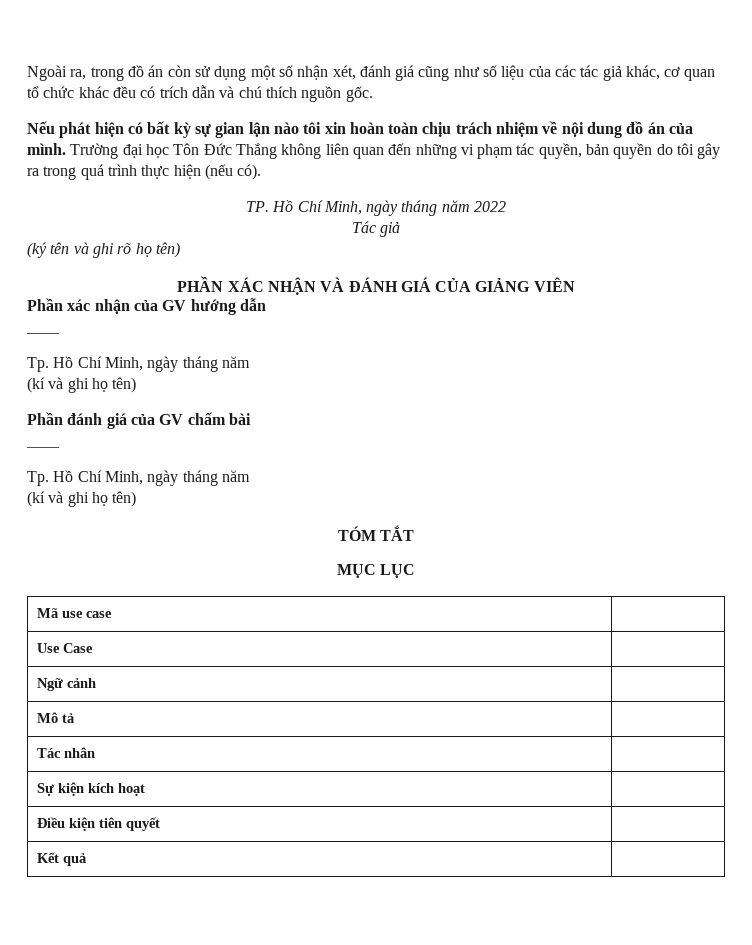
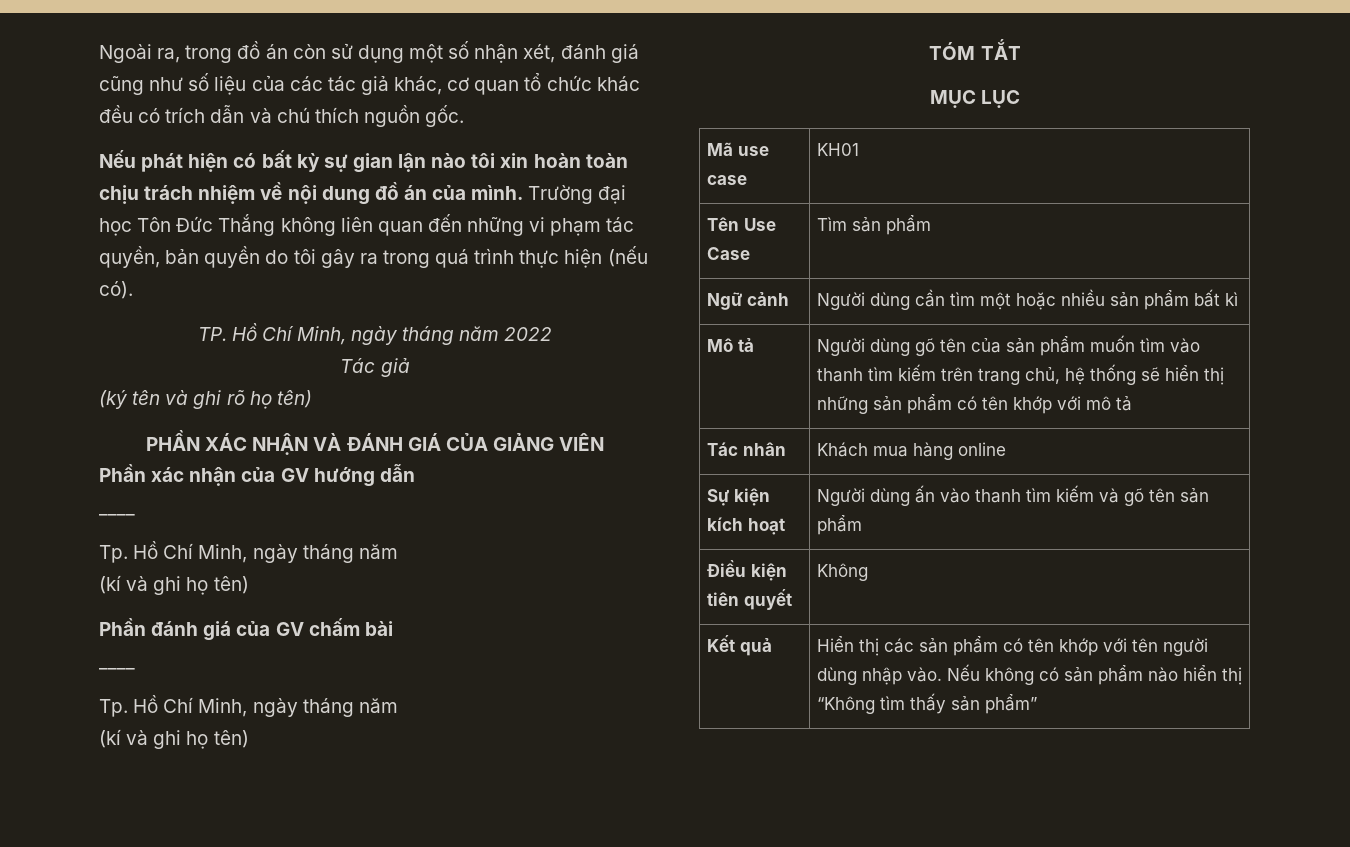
(113, 614) // -> [816,143,859,156] [706,217,739,231] KH01 // Tên
(94, 648) none -> [816,215,931,235] Tìm sản phẩm
[37,712,76,723] [37,747,96,758] [37,782,146,796] // Mô tả | // Tác nhân | // Sự kiện kích hoạt | -> [816,289,1238,310] [706,338,754,352] [816,335,1200,356] [816,364,1224,385] [816,394,1132,414] [706,442,786,456] [816,442,1006,460] [706,488,770,506] [706,517,785,535] [816,485,1209,506] [816,515,862,535] Người dùng cần tìm một hoặc nhiều sản phẩm bất kì // Mô tả | Người dùng gõ tên của sản phẩm muốn tìm vào thanh tìm kiếm trên trang chủ, hệ thống sẽ hiển thị những sản phẩm có tên khớp với mô tả // Tác nhân | Khách mua hàng online // Sự kiện kích hoạt | Người dùng ấn vào thanh tìm kiếm và gõ tên sản phẩm
(161, 824) none -> [816,563,868,581] Không
(88, 859) none -> [816,636,1208,656] [816,664,1242,685] [816,693,1037,714] Hiển thị các sản phẩm có tên khớp với tên người dùng nhập vào. Nếu không có sản phẩm nào hiển thị “Không tìm thấy sản phẩm”

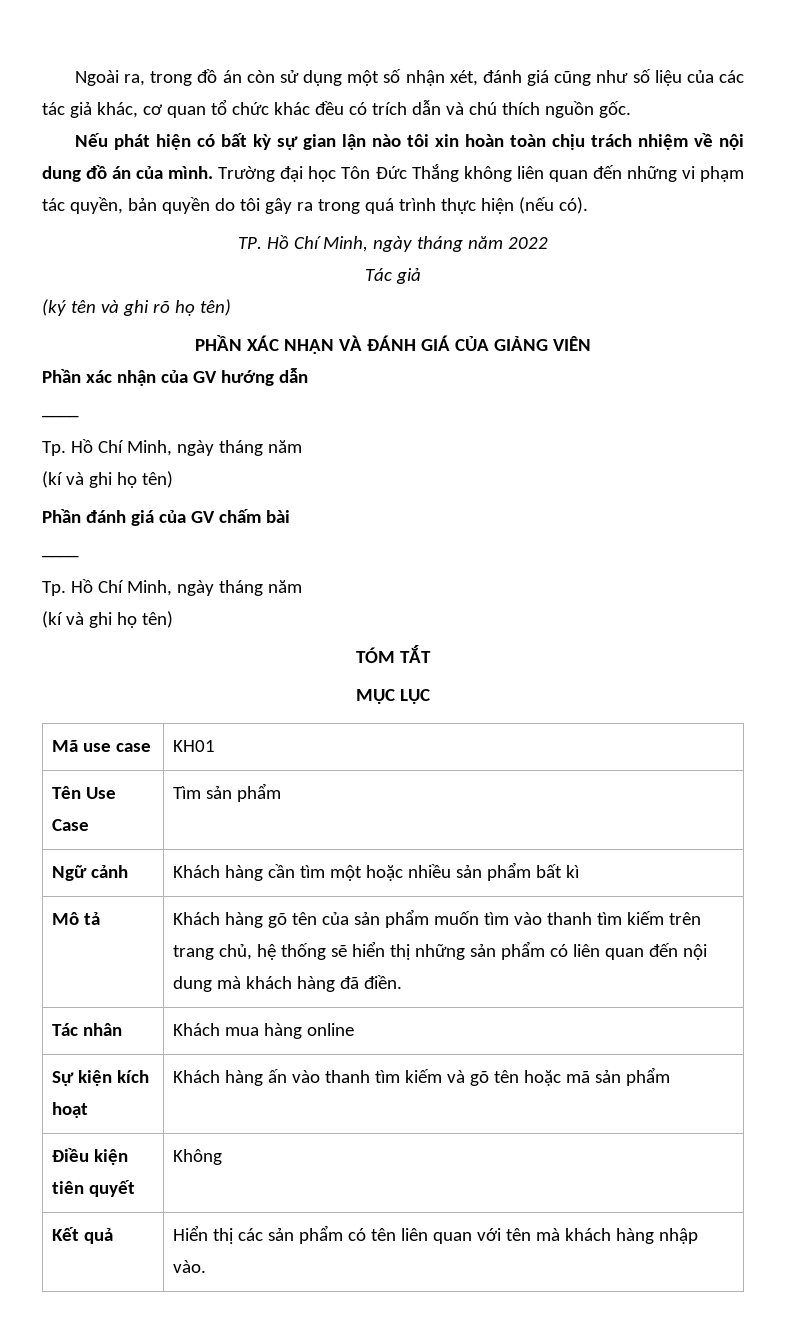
[816,292,910,310] Người dùng -> [173,865,264,881] Khách hàng
[816,338,910,356] Người dùng -> [173,912,264,928] Khách hàng
[981,396,1132,414] tên khớp với mô tả -> [573,943,708,960] [173,975,403,992] liên quan đến nội dung mà khách hàng đã điền.
[816,488,910,506] Người dùng -> [173,1070,264,1086] Khách hàng
(1175, 495) none -> [524,1070,591,1086] hoặc mã
[1058,638,1208,656] [816,664,1242,685] [816,693,1037,714] khớp với tên người dùng nhập vào. Nếu không có sản phẩm nào hiển thị “Không tìm thấy sản phẩm” -> [401,1228,699,1244] [173,1260,207,1273] liên quan với tên mà khách hàng nhập vào.

